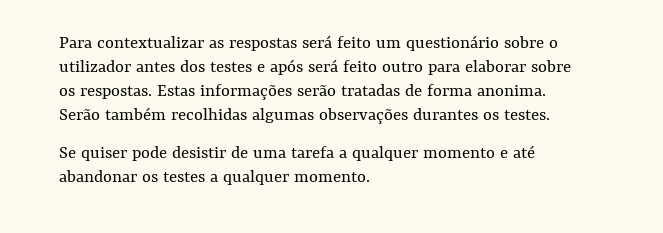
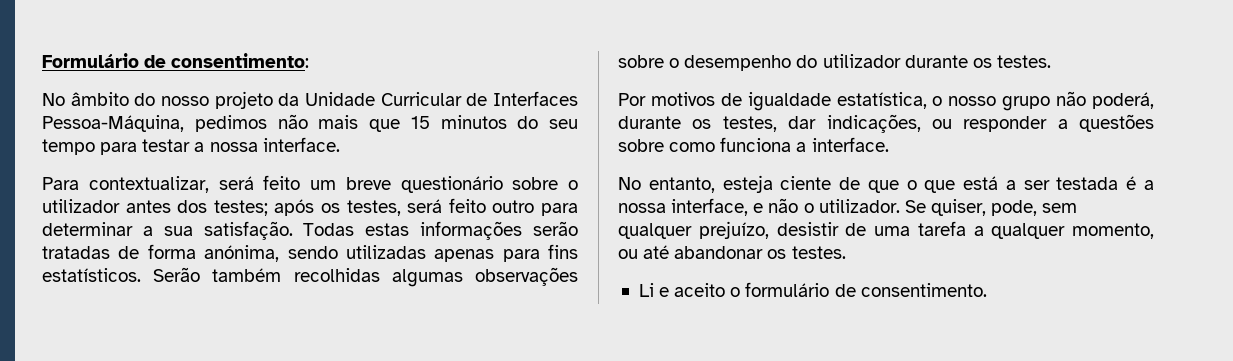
[59,36,297,51] Para contextualizar as respostas -> [42,53,310,68] [42,91,579,109] [42,114,578,132] [42,137,340,155] [42,176,209,193] Formulário de consentimento: // No âmbito do nosso projeto da Unidade Curricular de Interfaces Pessoa-Máquina, pedimos não mais que 15 minutos do seu tempo para testar a nossa interface. // Para contextualizar,
(401, 44) none -> [345,177,391,190] breve
[209,59,571,75] [59,85,195,99] testes e após será feito outro para elaborar sobre os respostas. Estas -> [213,198,579,216] [42,221,410,240] testes; após os testes, será feito outro para determinar a sua satisfação. Todas estas
[476,85,546,96] anonima. -> [204,244,578,262] [42,268,141,282] anónima, sendo utilizadas apenas para fins estatísticos.
[412,108,550,120] [59,146,167,161] durantes os testes. // Se quiser pode -> [618,54,1051,71] [618,91,1154,111] [618,114,1154,133] [618,137,889,152] [618,175,1154,193] [618,198,1078,216] [618,221,769,239] sobre o desempenho do utilizador durante os testes. // Por motivos de igualdade estatística, o nosso grupo não poderá, durante os testes, dar indicações, ou responder a questões sobre como funciona a interface. // No entanto, esteja ciente de que o que está a ser testada é a nossa interface, e não o utilizador. Se quiser, pode, sem qualquer prejuízo,
[422,148,508,158] momento e -> [1072,223,1154,239] [618,249,638,259] momento, ou
[162,170,370,185] testes a qualquer momento. -> [791,246,846,259] [638,282,987,297] testes. // Li e aceito o formulário de consentimento.

